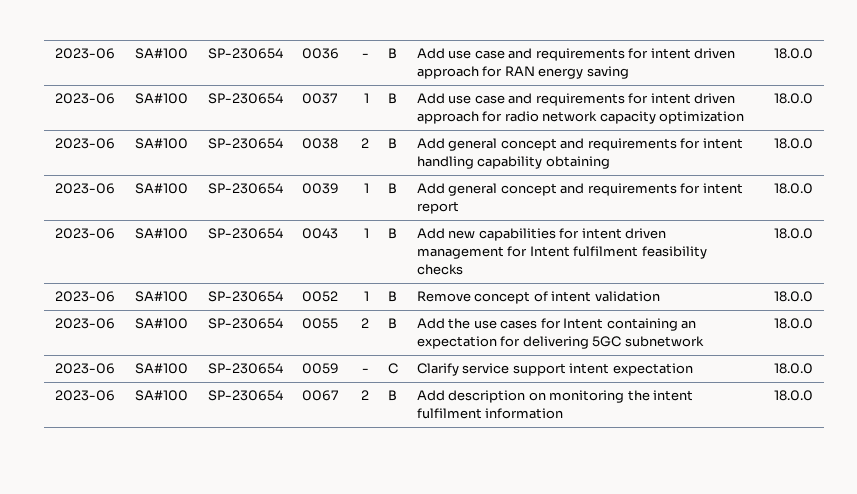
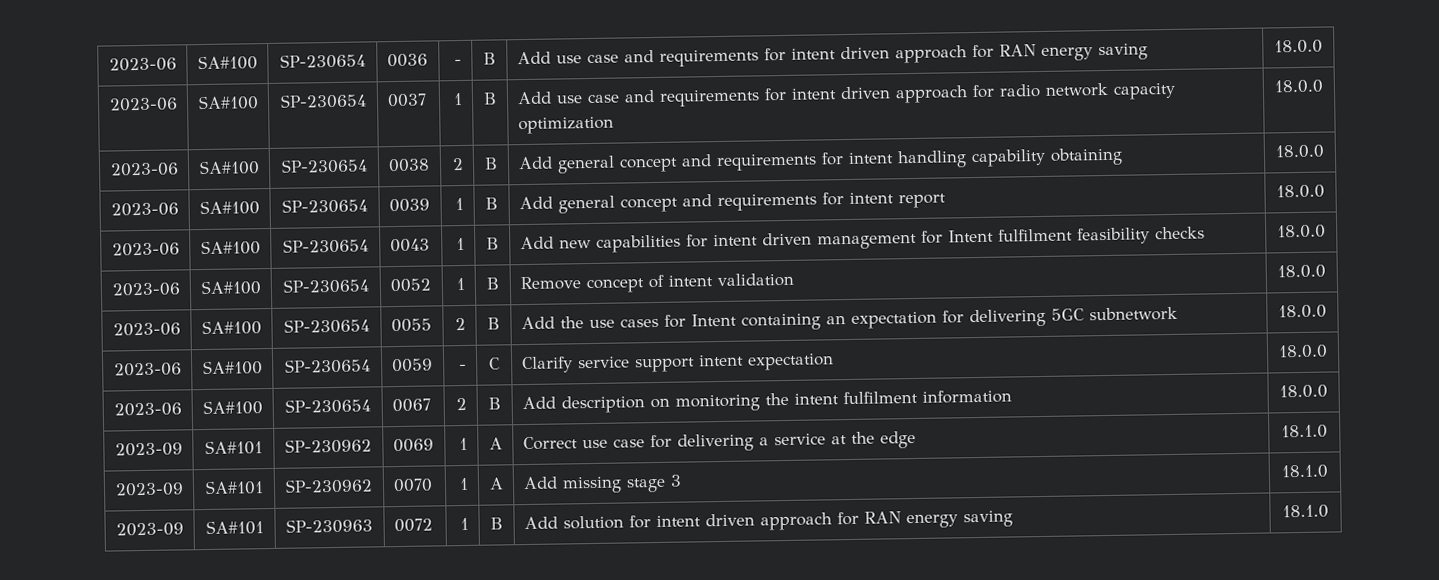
(813, 395) none -> [114,442,183,457] [204,440,263,456] [285,438,372,454] [392,438,434,453] [459,437,469,451] [488,437,503,450] [522,430,916,452] [1281,424,1328,439] [114,482,184,497] [204,480,264,496] [285,478,373,494] [392,478,433,493] [459,477,470,491] [488,477,504,490] [522,474,682,494] [1281,464,1328,479] [115,522,184,537] [205,520,264,536] [286,518,373,534] [393,518,433,533] [460,517,470,531] [490,517,503,530] [523,510,1013,531] [1282,504,1329,519] // 2023-09 | SA#101 | SP-230962 | 0069 | 1 | A | Correct use case for delivering a service at the edge | 18.1.0 // 2023-09 | SA#101 | SP-230962 | 0070 | 1 | A | Add missing stage 3 | 18.1.0 // 2023-09 | SA#101 | SP-230963 | 0072 | 1 | B | Add solution for intent driven approach for RAN energy saving | 18.1.0

